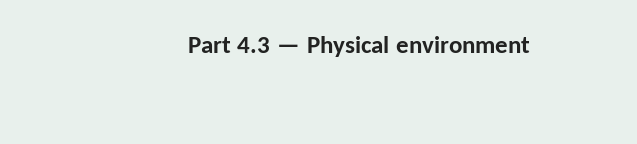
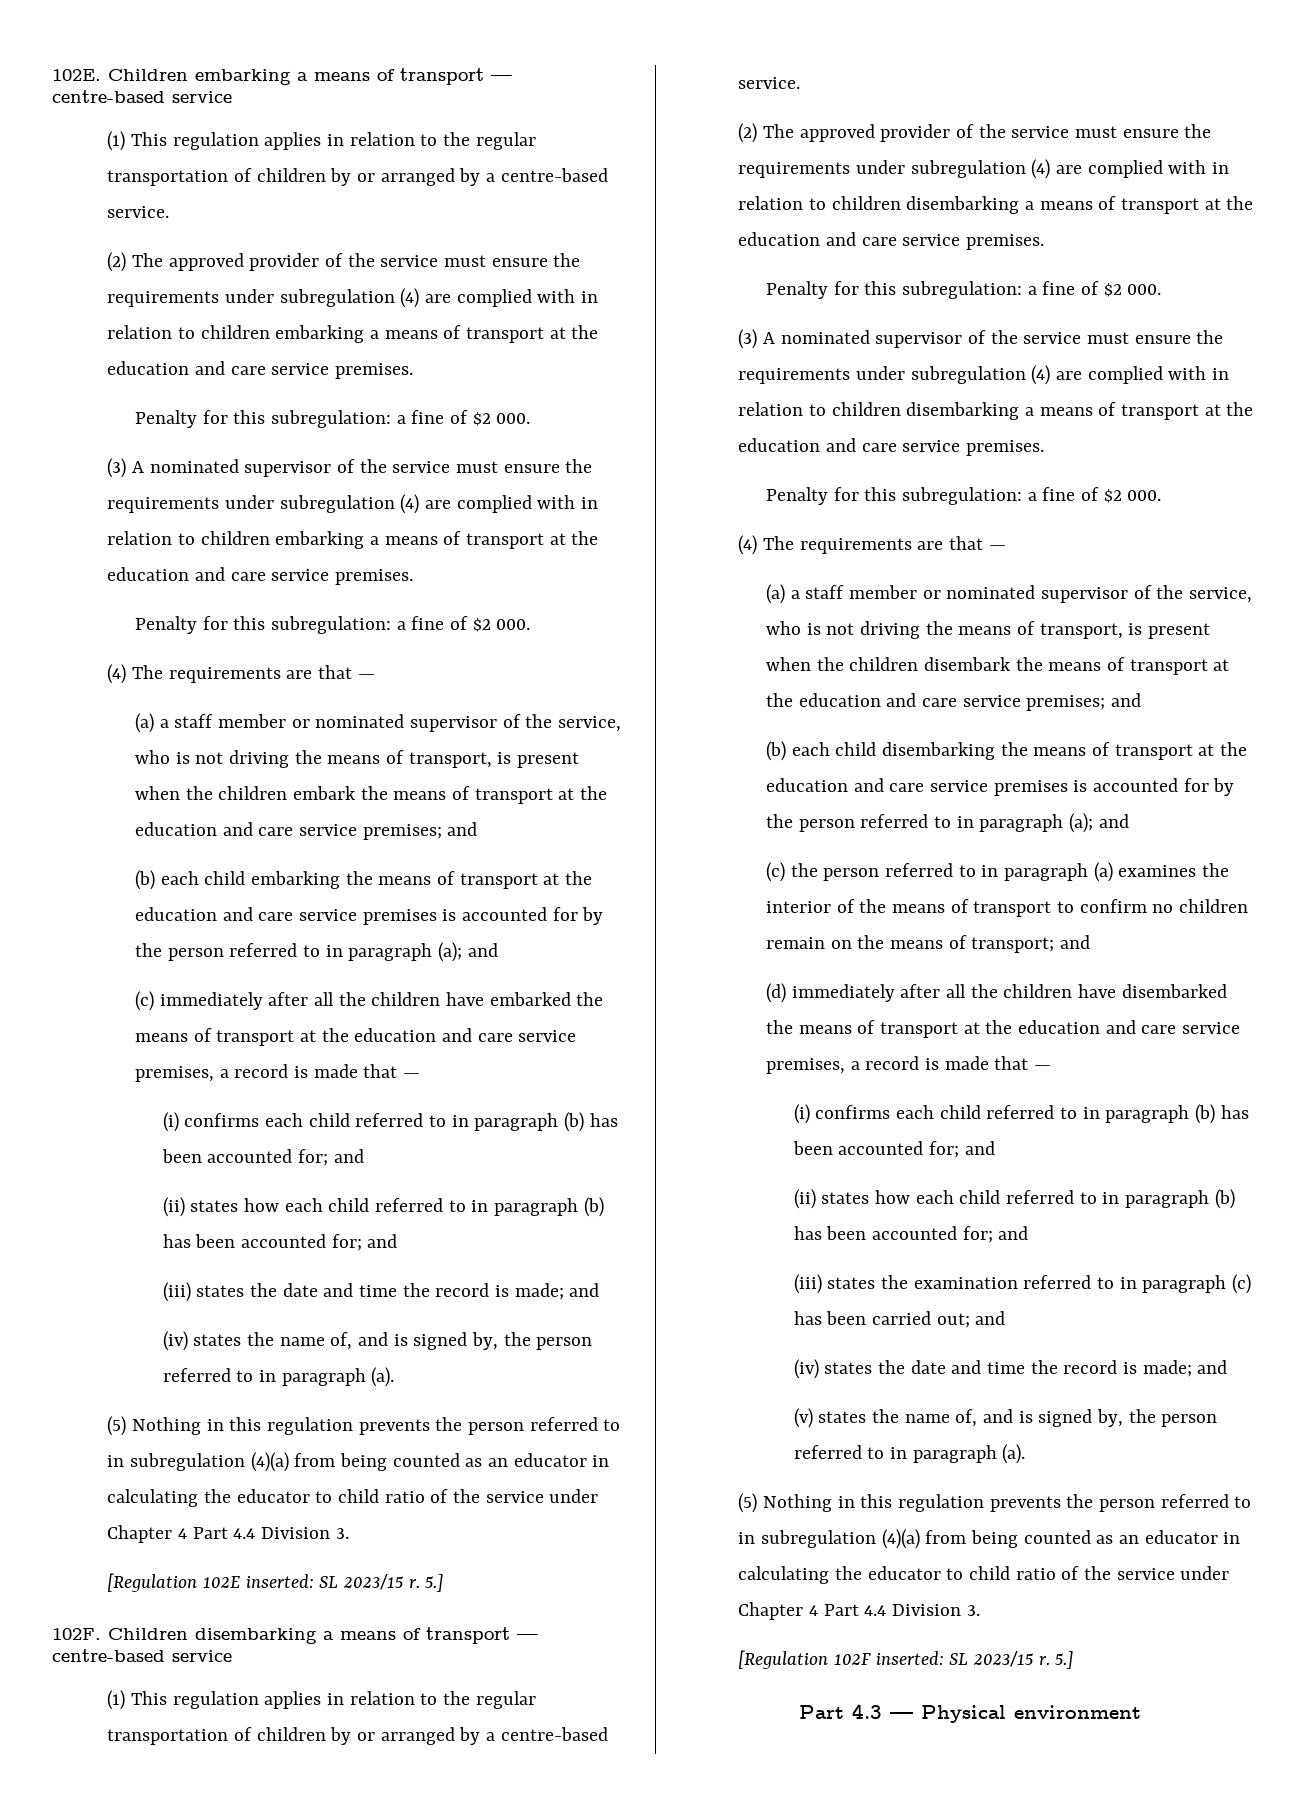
(187, 45) none -> [52,68,512,85] [52,90,232,103] [107,131,536,151] [107,168,608,186] [107,206,170,218] [107,252,581,272] [107,288,599,308] [107,325,599,343] [107,361,414,379] [135,410,531,428] [107,458,593,478] [107,494,599,514] [107,531,599,549] [107,567,414,585] [135,616,531,634] [107,664,375,684] [135,713,622,733] [135,750,580,768] [135,786,608,804] [135,822,478,840] [135,870,593,890] [135,907,604,925] [135,942,498,962] [135,991,604,1011] [135,1028,577,1046] [135,1064,421,1082] [162,1112,618,1132] [161,1149,364,1166] [162,1197,604,1217] [162,1234,398,1251] [162,1282,600,1302] [162,1331,593,1351] [162,1367,395,1387] [107,1416,621,1436] [107,1452,610,1472] [107,1489,599,1507] [107,1525,349,1543] [107,1573,444,1592] [52,1627,538,1644] [52,1649,232,1662] [107,1690,536,1710] [107,1727,608,1745] [738,77,801,89] [738,123,1212,143] [738,159,1230,179] [738,196,1254,214] [738,232,1045,250] [766,281,1162,299] [738,329,1224,349] [738,365,1230,385] [738,402,1254,420] [738,438,1045,456] [766,487,1162,505] [738,535,1006,555] [766,584,1253,604] [766,621,1211,639] [766,657,1230,675] [766,693,1142,711] [766,741,1248,761] [766,778,1235,796] [766,813,1129,833] [766,862,1230,882] [766,899,1249,917] [766,935,1091,953] [766,983,1227,1003] [766,1020,1241,1038] [766,1056,1052,1074] [793,1104,1249,1124] [792,1141,995,1158] [793,1189,1235,1209] [793,1226,1029,1243] [793,1274,1252,1294] [793,1311,1006,1328] [793,1359,1228,1379] [793,1408,1218,1428] [793,1444,1026,1464] [738,1493,1252,1513] [738,1529,1241,1549] [738,1566,1230,1584] [738,1602,980,1620] [738,1650,1074,1669] 102E. Children embarking a means of transport — centre-based service // (1) This regulation applies in relation to the regular transportation of children by or arranged by a centre-based service. // (2) The approved provider of the service must ensure the requirements under subregulation (4) are complied with in relation to children embarking a means of transport at the education and care service premises. // Penalty for this subregulation: a fine of $2 000. // (3) A nominated supervisor of the service must ensure the requirements under subregulation (4) are complied with in relation to children embarking a means of transport at the education and care service premises. // Penalty for this subregulation: a fine of $2 000. // (4) The requirements are that — // (a) a staff member or nominated supervisor of the service, who is not driving the means of transport, is present when the children embark the means of transport at the education and care service premises; and // (b) each child embarking the means of transport at the education and care service premises is accounted for by the person referred to in paragraph (a); and // (c) immediately after all the children have embarked the means of transport at the education and care service premises, a record is made that — // (i) confirms each child referred to in paragraph (b) has been accounted for; and // (ii) states how each child referred to in paragraph (b) has been accounted for; and // (iii) states the date and time the record is made; and // (iv) states the name of, and is signed by, the person referred to in paragraph (a). // (5) Nothing in this regulation prevents the person referred to in subregulation (4)(a) from being counted as an educator in calculating the educator to child ratio of the service under Chapter 4 Part 4.4 Division 3. // [Regulation 102E inserted: SL 2023/15 r. 5.] // 102F. Children disembarking a means of transport — centre-based service // (1) This regulation applies in relation to the regular transportation of children by or arranged by a centre-based service. // (2) The approved provider of the service must ensure the requirements under subregulation (4) are complied with in relation to children disembarking a means of transport at the education and care service premises. // Penalty for this subregulation: a fine of $2 000. // (3) A nominated supervisor of the service must ensure the requirements under subregulation (4) are complied with in relation to children disembarking a means of transport at the education and care service premises. // Penalty for this subregulation: a fine of $2 000. // (4) The requirements are that — // (a) a staff member or nominated supervisor of the service, who is not driving the means of transport, is present when the children disembark the means of transport at the education and care service premises; and // (b) each child disembarking the means of transport at the education and care service premises is accounted for by the person referred to in paragraph (a); and // (c) the person referred to in paragraph (a) examines the interior of the means of transport to confirm no children remain on the means of transport; and // (d) immediately after all the children have disembarked the means of transport at the education and care service premises, a record is made that — // (i) confirms each child referred to in paragraph (b) has been accounted for; and // (ii) states how each child referred to in paragraph (b) has been accounted for; and // (iii) states the examination referred to in paragraph (c) has been carried out; and // (iv) states the date and time the record is made; and // (v) states the name of, and is signed by, the person referred to in paragraph (a). // (5) Nothing in this regulation prevents the person referred to in subregulation (4)(a) from being counted as an educator in calculating the educator to child ratio of the service under Chapter 4 Part 4.4 Division 3. // [Regulation 102F inserted: SL 2023/15 r. 5.] //

